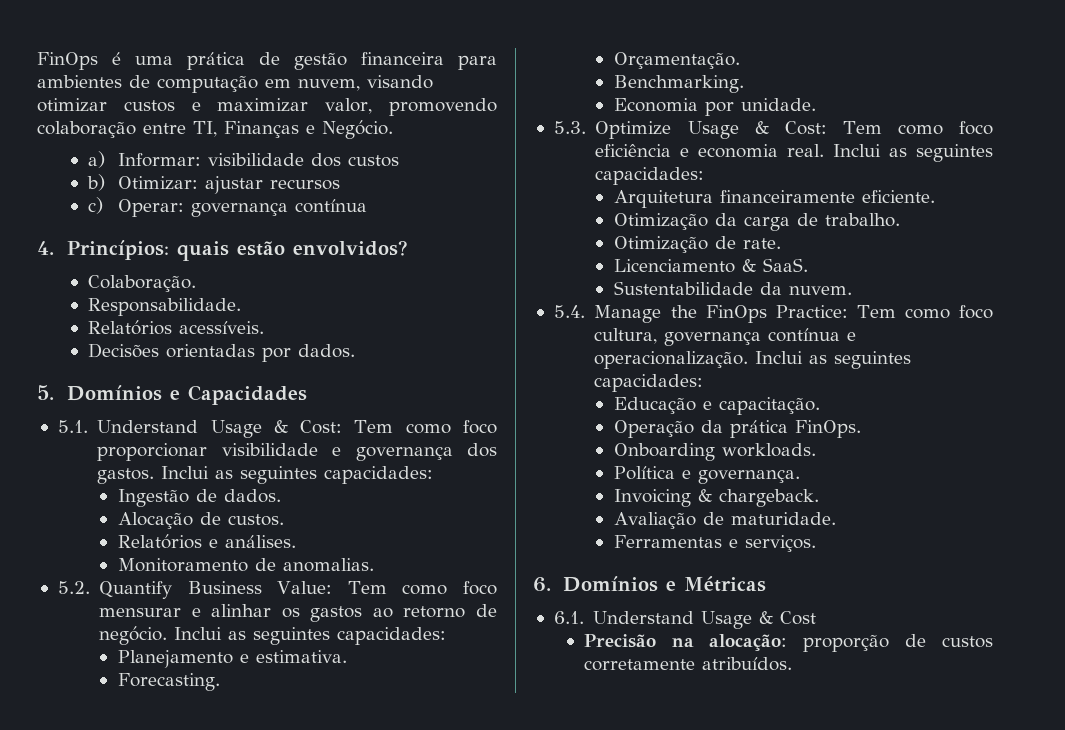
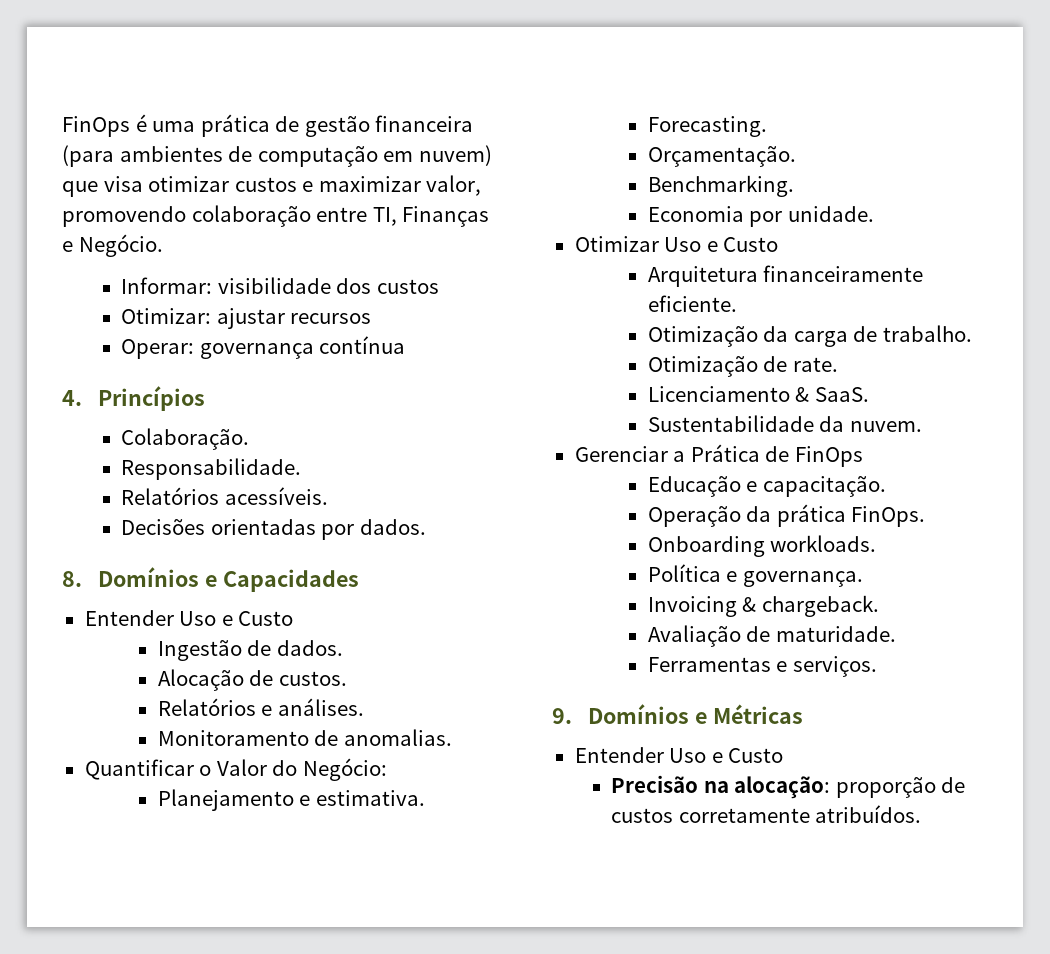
[458,55,497,70] para -> [62,145,114,167] (para
[298,75,433,91] nuvem, visando -> [418,145,492,166] [62,176,143,197] nuvem) que visa
[87,151,105,168] a) -> (163, 245) none
[86,174,105,191] b) -> (439, 286) none
[87,197,103,214] c) -> (372, 318) none
[66,240,408,261] Princípios: quais estão envolvidos? -> [98,386,206,411] Princípios
[37,385,54,400] 5. -> [62,571,82,587] 8.
[57,420,498,438] [97,443,497,461] [97,466,434,484] 5.1. Understand Usage & Cost: Tem como foco proporcionar visibilidade e governança dos gastos. Inclui as seguintes capacidades: -> [84,610,294,626] Entender Uso e Custo
[57,581,497,599] [99,604,498,622] [99,626,447,645] 5.2. Quantify Business Value: Tem como foco mensurar e alinhar os gastos ao retorno de negócio. Inclui as seguintes capacidades: -> [84,758,387,781] Quantificar o Valor do Negócio:
[553,121,993,139] [595,144,993,162] [595,167,705,185] 5.3. Optimize Usage & Cost: Tem como foco eficiência e economia real. Inclui as seguintes capacidades: -> [574,236,779,252] Otimizar Uso e Custo
[553,305,993,323] [594,328,857,346] [594,351,912,369] [594,374,704,392] 5.4. Manage the FinOps Practice: Tem como foco cultura, governança contínua e operacionalização. Inclui as seguintes capacidades: -> [574,444,863,467] Gerenciar a Prática de FinOps
[533,577,551,592] 6. -> [552,708,572,724] 9.
[553,611,817,629] 6.1. Understand Usage & Cost -> [574,747,784,763] Entender Uso e Custo

